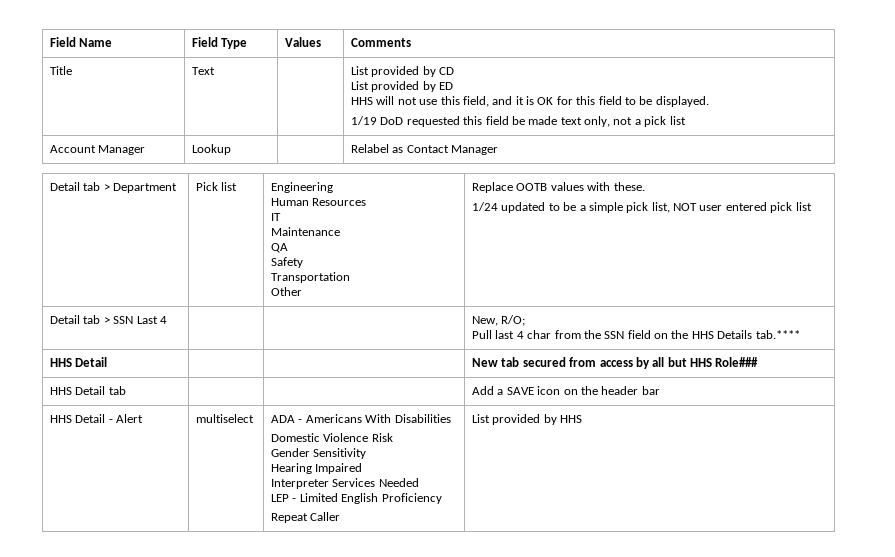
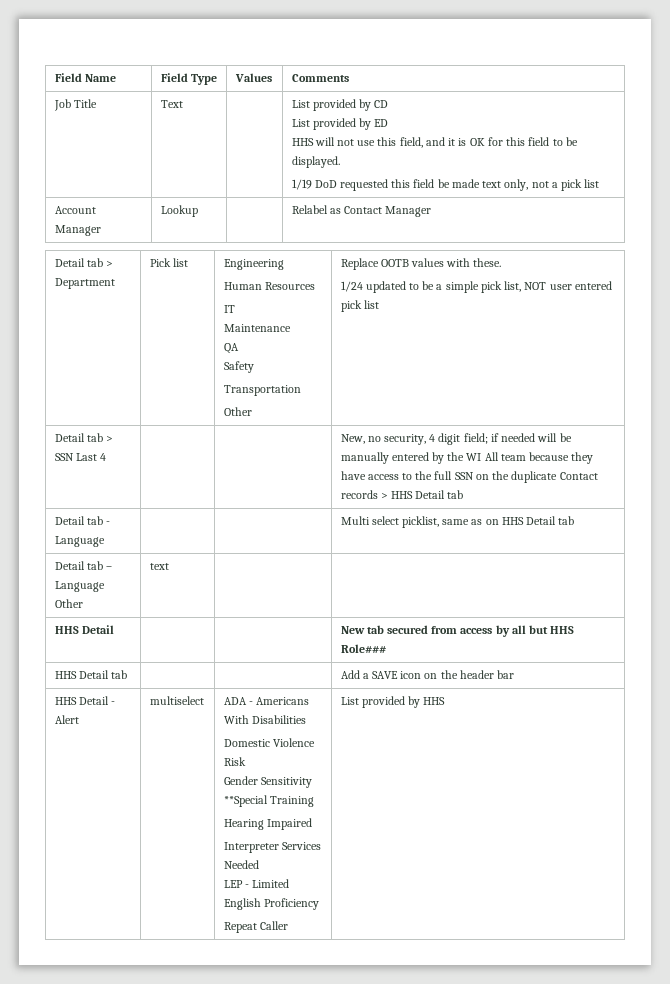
(412, 42) none -> [53,99,71,111] Job
[501,315,526,326] [472,330,800,339] R/O; // Pull last 4 char from the SSN field on the HHS Details tab.**** -> [367,433,572,445] [340,452,594,464] [340,471,598,483] [340,490,464,499] [54,516,111,525] [54,536,105,547] [340,516,575,528] [54,561,113,570] [54,581,105,592] [54,599,83,608] [149,563,169,570] no security, 4 digit field; if needed will be manually entered by the WI All team because they have access to the full SSN on the duplicate Contact records > HHS Detail tab // Detail tab - Language | | | Multi select picklist, same as on HHS Detail tab // Detail tab – Language Other | text | |
(367, 453) none -> [223,795,314,807] **Special Training

